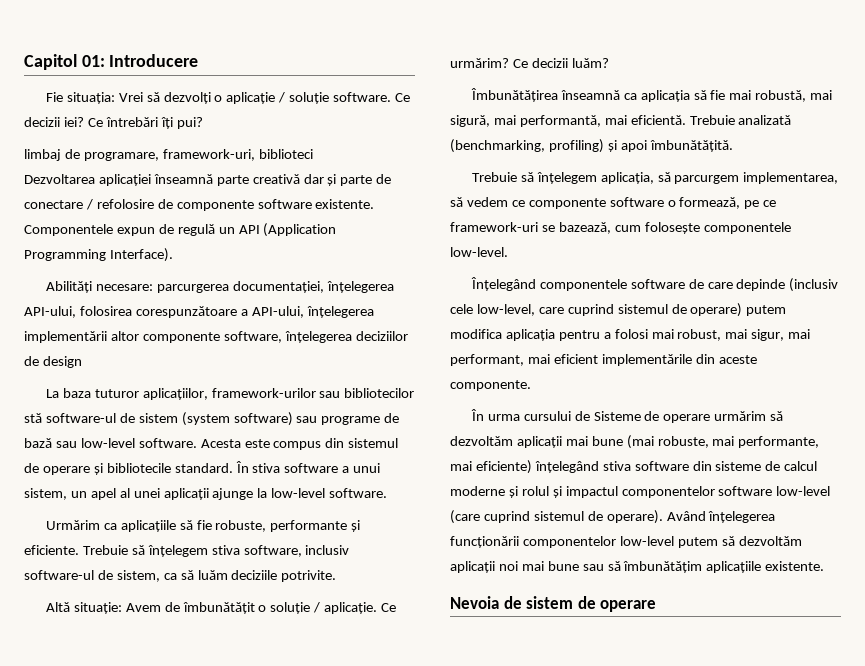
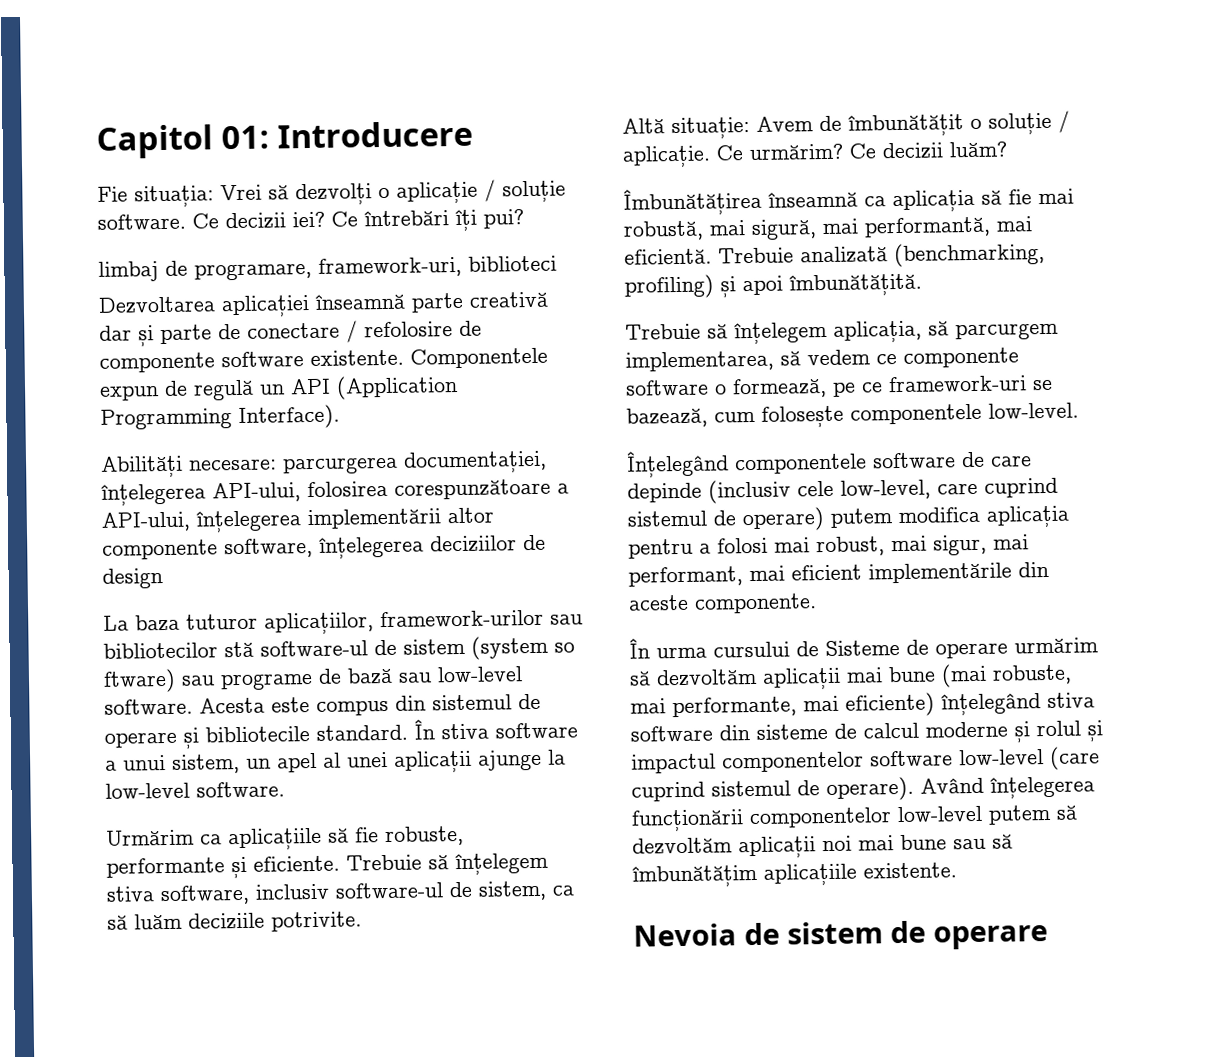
[233,412,293,426] software) -> [554,642,575,653] [103,668,176,693] so ftware)

